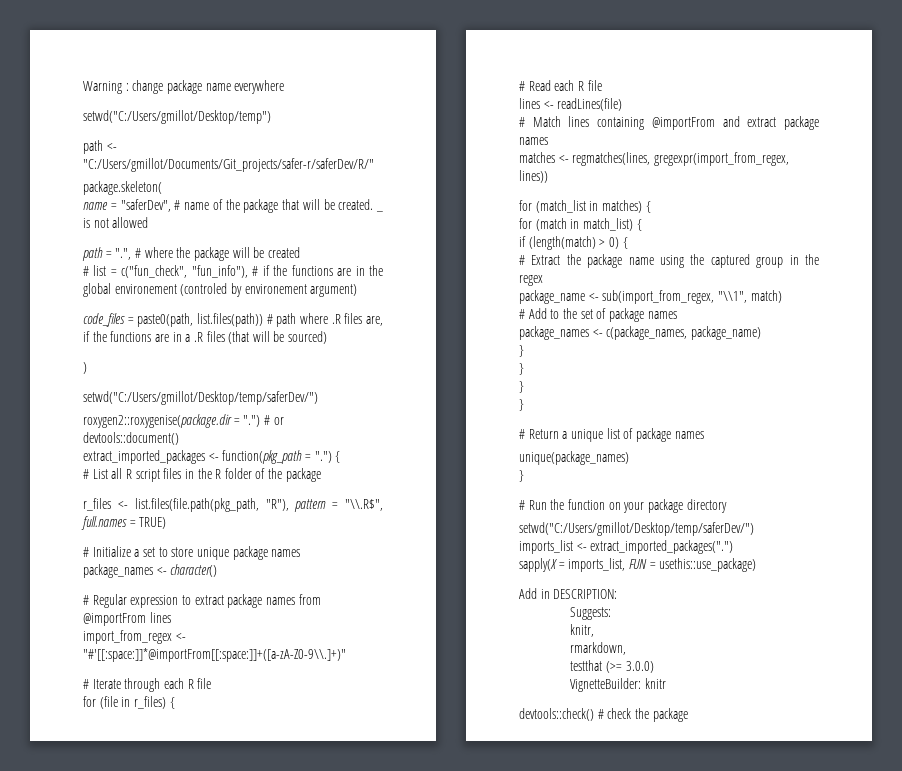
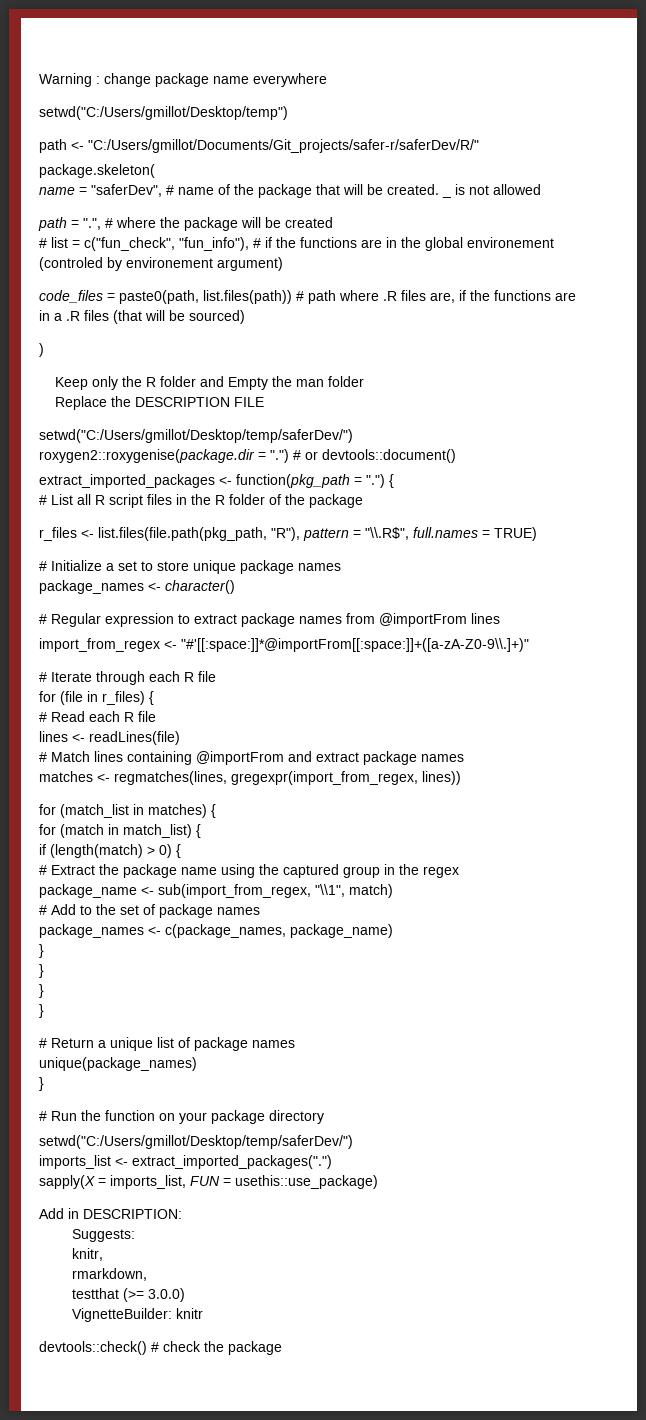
(87, 368) none -> [55,376,365,390] [55,396,265,410] // Keep only the R folder and Empty the man folder // Replace the DESCRIPTION FILE

